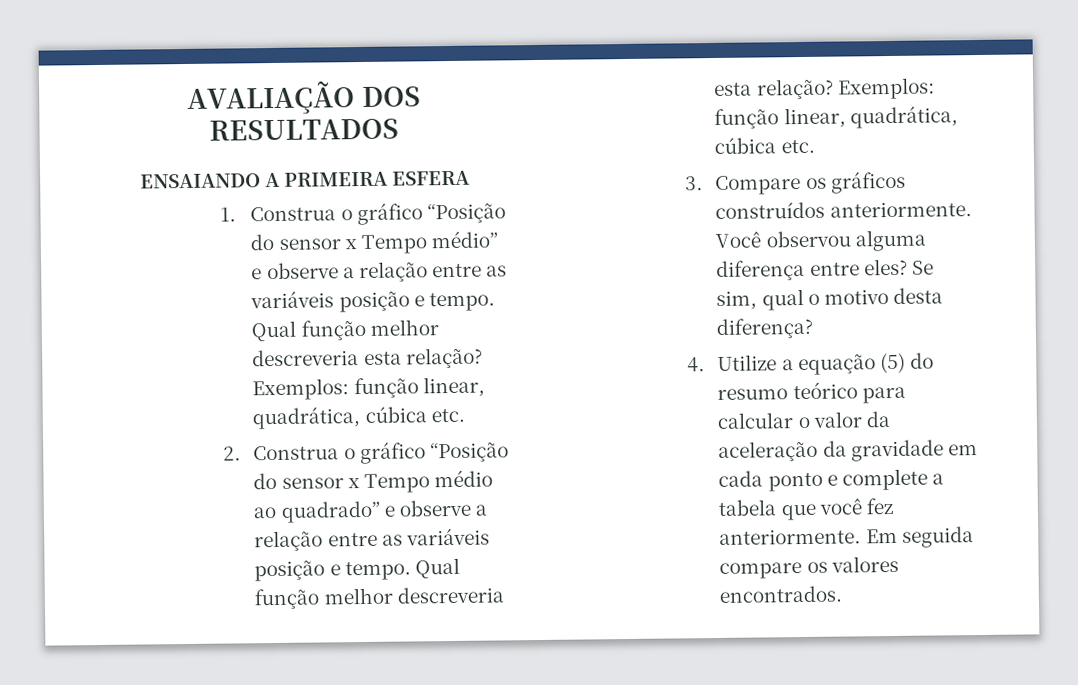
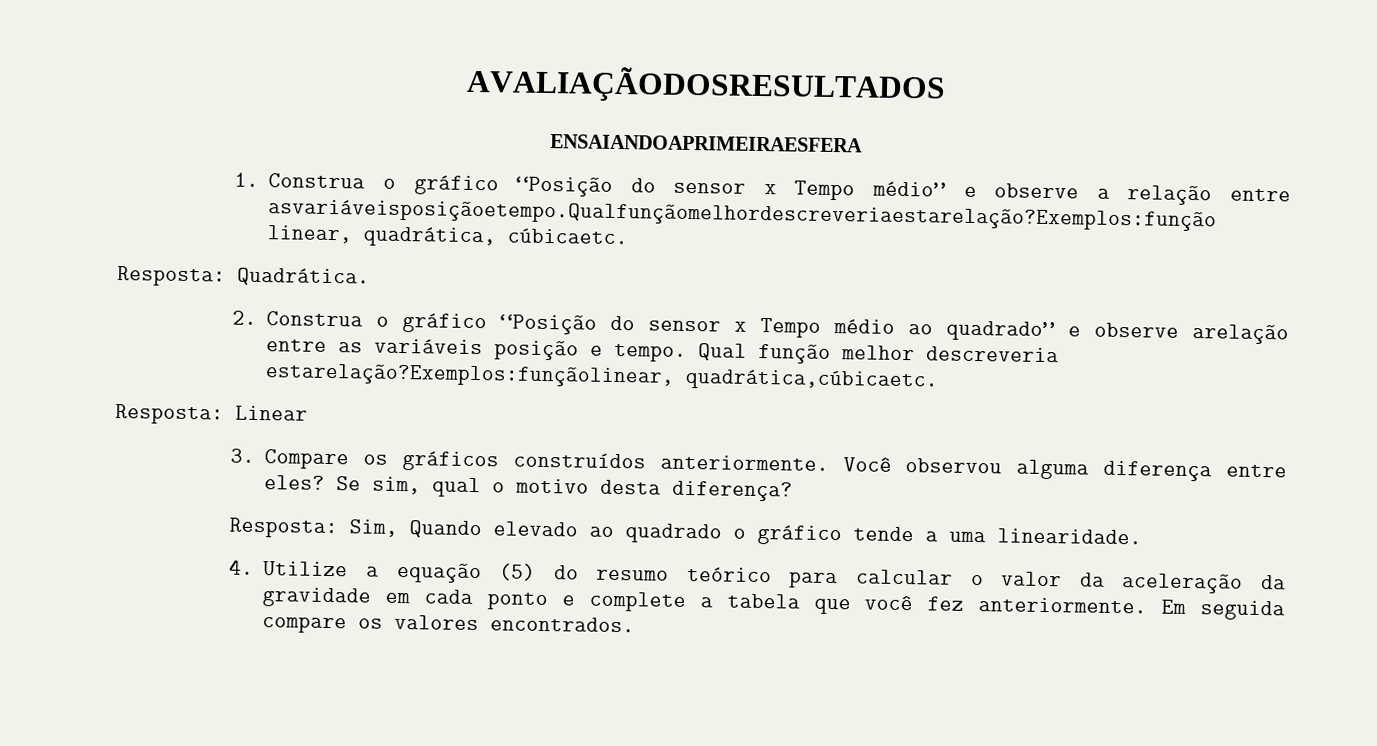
[187,81,421,115] [209,118,399,141] [139,170,471,189] AVALIAÇÃO DOS RESULTADOS // ENSAIANDO A PRIMEIRA ESFERA -> [466,64,946,106] [549,134,863,153] AVALIAÇÃODOSRESULTADOS // ENSAIANDOAPRIMEIRAESFERA
[486,265,508,277] [250,290,495,313] [251,319,439,342] [252,347,483,369] [252,376,485,401] [252,406,465,430] as variáveis posição e tempo. Qual função melhor descreveria esta relação? Exemplos: função linear, quadrática, cúbica etc. -> [268,199,1218,232] [267,225,629,248] [117,266,370,287] asvariáveisposiçãoetempo.Qualfunçãomelhordescreveriaestarelação?Exemplos:função linear, quadrática, cúbicaetc. // Resposta: Quadrática.
[474,504,487,516] [254,530,324,552] a relação -> [1191,324,1289,345] arelação
[714,77,935,100] [714,105,958,129] [714,137,815,154] esta relação? Exemplos: função linear, quadrática, cúbica etc. -> [265,363,940,392] [115,404,308,425] estarelação?Exemplos:funçãolinear, quadrática,cúbicaetc. // Resposta: Linear
(814, 328) none -> [228,517,1142,546] // Resposta: Sim, Quando elevado ao quadrado o gráfico tende a uma linearidade.

